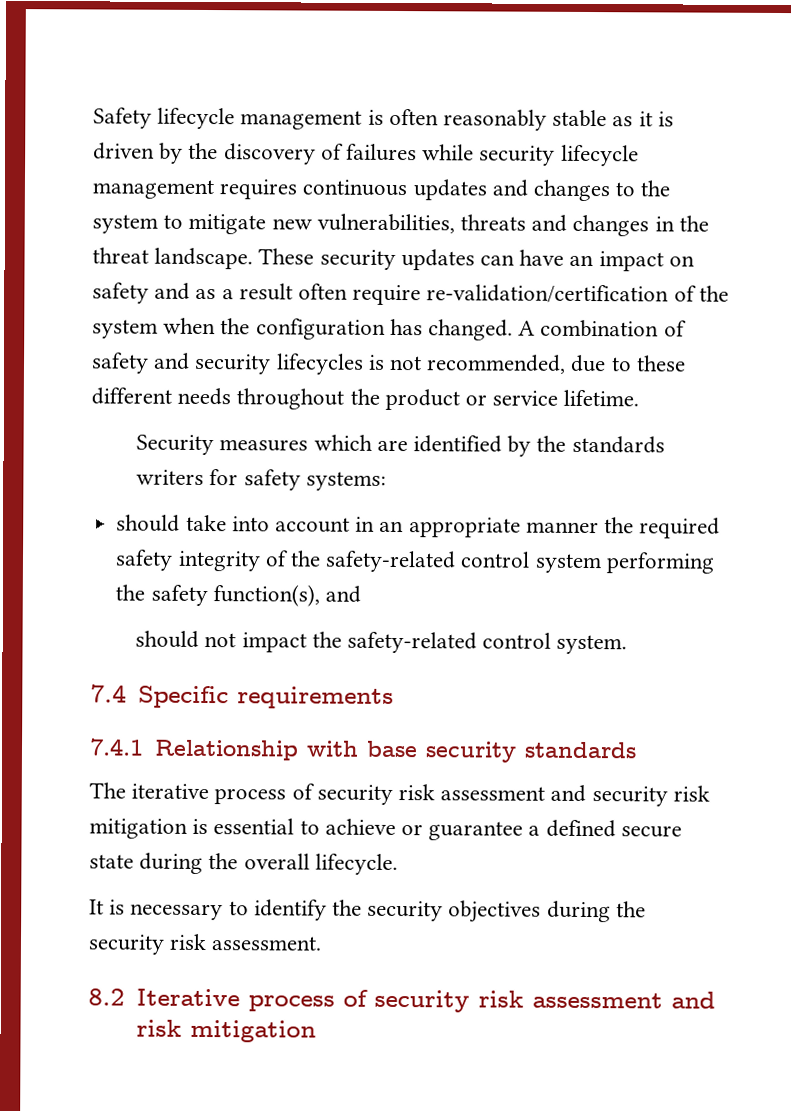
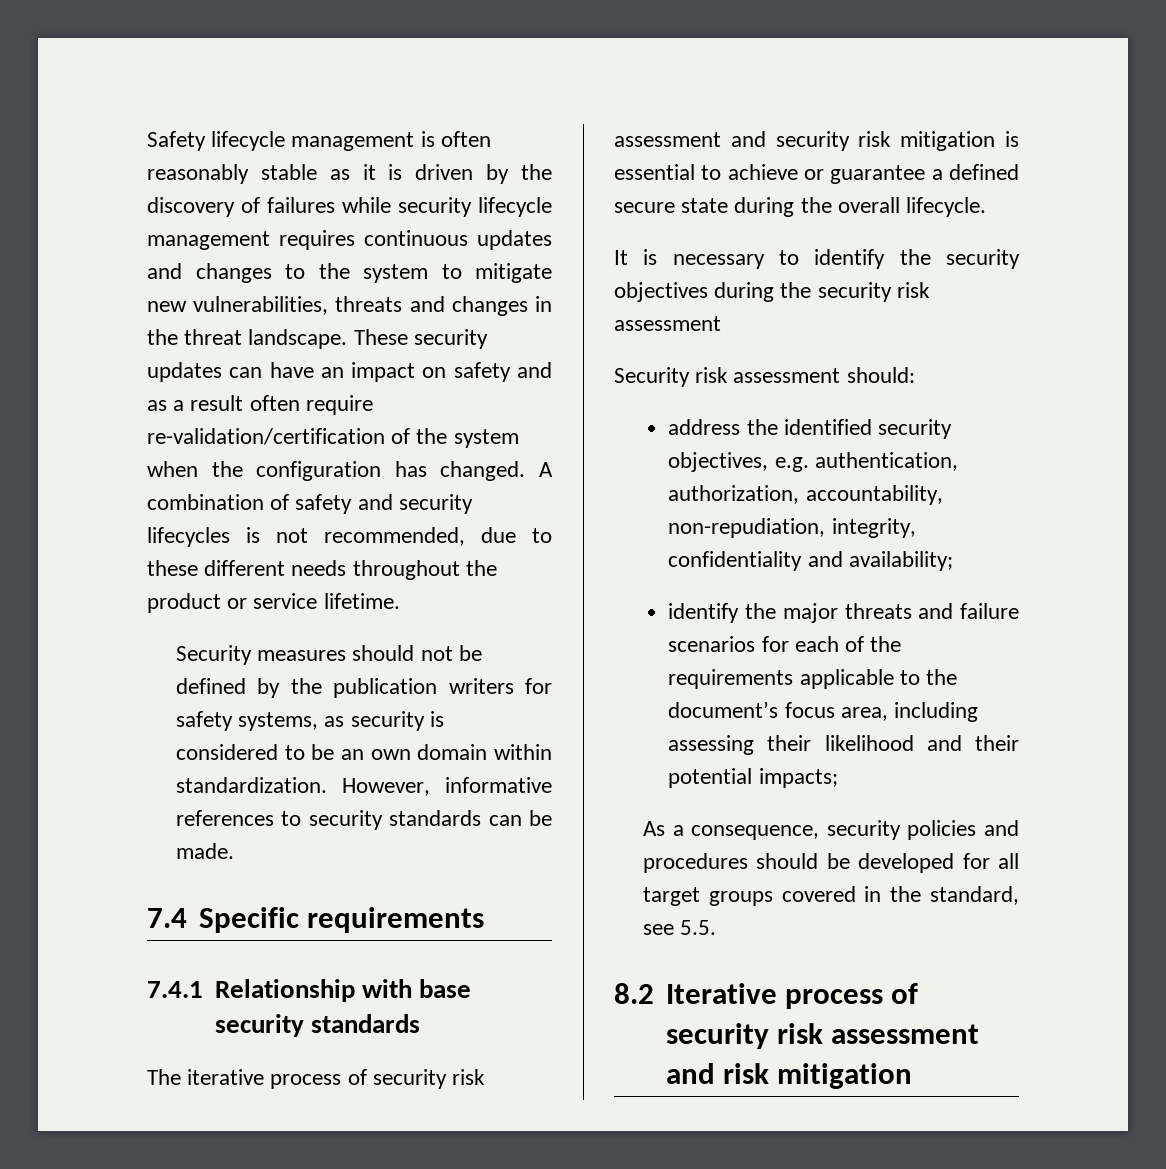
[313,434,665,457] which are identified by the standards -> [352,645,482,661] [175,678,438,698] should not be defined by the publication
[305,471,386,491] [116,514,721,539] [115,549,715,574] [115,584,361,607] [135,630,628,655] systems: // should take into account in an appropriate manner the required safety integrity of the safety-related control system performing the safety function(s), and // should not impact the safety-related control system. -> [238,711,444,731] [175,744,552,760] [175,777,552,796] [175,810,552,830] [175,843,234,859] systems, as security is considered to be an own domain within standardization. However, informative references to security standards can be made.
[211,936,323,951] assessment. -> [614,316,721,331] [614,367,915,387] [668,419,952,439] [668,452,958,472] [668,485,943,505] [668,518,916,538] [668,551,953,571] [668,603,1019,623] [668,636,902,652] [668,669,957,689] [668,701,978,722] [668,735,1019,755] [668,768,838,788] [642,820,1019,840] [642,853,1019,873] [642,886,1019,906] [642,920,717,935] assessment // Security risk assessment should: // address the identified security objectives, e.g. authentication, authorization, accountability, non-repudiation, integrity, confidentiality and availability; // identify the major threats and failure scenarios for each of the requirements applicable to the document’s focus area, including assessing their likelihood and their potential impacts; // As a consequence, security policies and procedures should be developed for all target groups covered in the standard, see 5.5.

